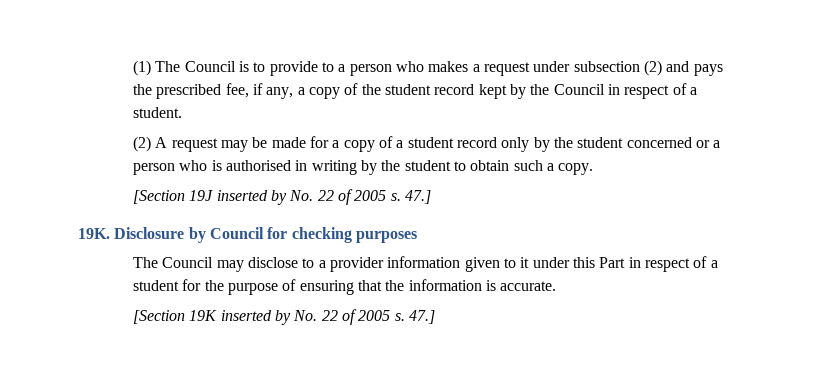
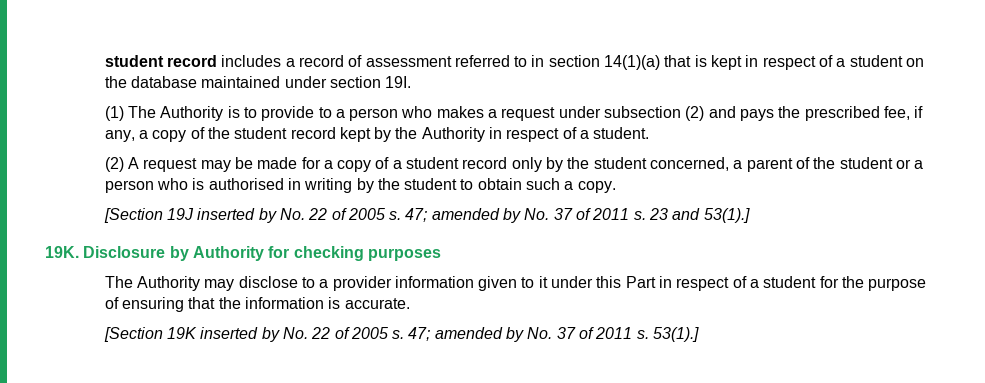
(133, 68) none -> [104,55,924,70] [104,76,412,88] student record includes a record of assessment referred to in section 14(1)(a) that is kept in respect of a student on the database maintained under section 19I. //
[184,61,236,72] Council -> [160,106,224,121] Authority
[553,84,605,95] Council -> [421,127,485,142] Authority
[626,137,692,148] concerned -> [650,157,893,172] concerned, a parent of the student
[405,190,432,204] 47.] -> [405,208,750,223] 47; amended by No. 37 of 2011 s. 23 and 53(1).]
[209,227,264,239] Council -> [192,246,264,261] Authority
[162,257,214,268] Council -> [136,276,200,291] Authority
[409,310,436,324] 47.] -> [408,327,700,342] 47; amended by No. 37 of 2011 s. 53(1).]

